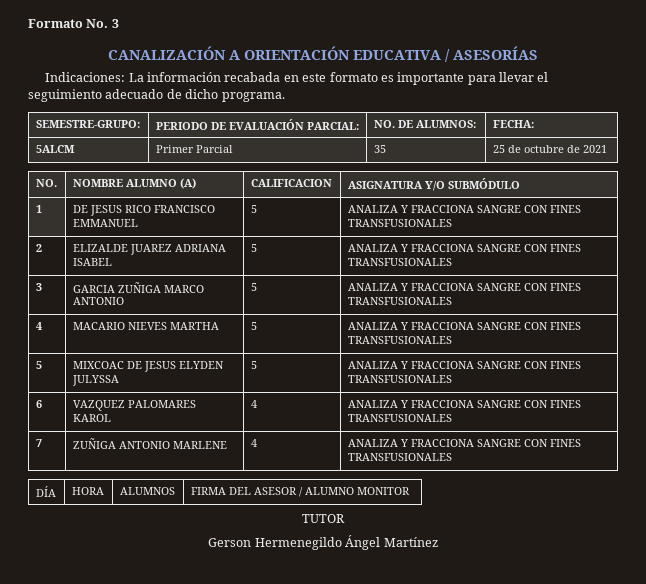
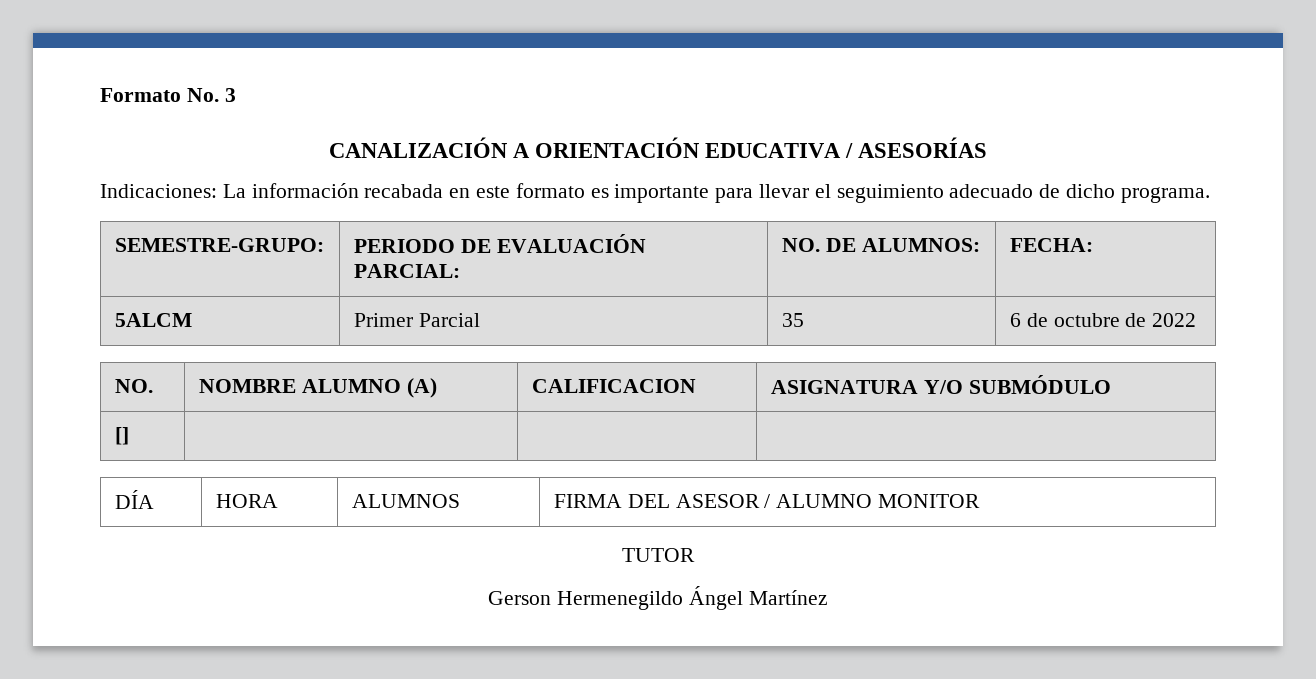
[492,145,505,153] 25 -> [1009,313,1021,327] 6
[582,145,607,153] 2021 -> [1152,313,1197,327] 2022
[35,205,42,213] [72,205,215,216] [72,219,138,227] [250,205,257,213] [347,205,581,213] [347,219,452,227] [35,244,42,252] [72,244,226,255] [72,258,112,266] [250,244,257,252] [347,244,581,252] [347,258,452,266] [35,283,42,291] [72,282,204,293] [72,297,124,305] [250,283,257,291] [347,283,581,291] [347,297,452,305] [35,322,42,330] [72,322,219,330] [250,322,257,330] [347,322,581,330] [347,336,452,344] [35,361,42,369] [72,361,224,372] [71,375,119,386] [250,361,257,369] [347,361,581,369] [347,375,452,383] [35,400,42,408] [72,400,196,411] [72,414,111,422] [250,400,257,408] [347,400,581,408] [347,414,452,422] [35,439,42,447] [72,438,227,449] [250,439,257,447] [347,439,581,447] [347,453,452,461] 1 | DE JESUS RICO FRANCISCO EMMANUEL | 5 | ANALIZA Y FRACCIONA SANGRE CON FINES TRANSFUSIONALES // 2 | ELIZALDE JUAREZ ADRIANA ISABEL | 5 | ANALIZA Y FRACCIONA SANGRE CON FINES TRANSFUSIONALES // 3 | GARCIA ZUÑIGA MARCO ANTONIO | 5 | ANALIZA Y FRACCIONA SANGRE CON FINES TRANSFUSIONALES // 4 | MACARIO NIEVES MARTHA | 5 | ANALIZA Y FRACCIONA SANGRE CON FINES TRANSFUSIONALES // 5 | MIXCOAC DE JESUS ELYDEN JULYSSA | 5 | ANALIZA Y FRACCIONA SANGRE CON FINES TRANSFUSIONALES // 6 | VAZQUEZ PALOMARES KAROL | 4 | ANALIZA Y FRACCIONA SANGRE CON FINES TRANSFUSIONALES // 7 | ZUÑIGA ANTONIO MARLENE | 4 | ANALIZA Y FRACCIONA SANGRE CON FINES TRANSFUSIONALES -> [114,427,129,445] [] | | |

